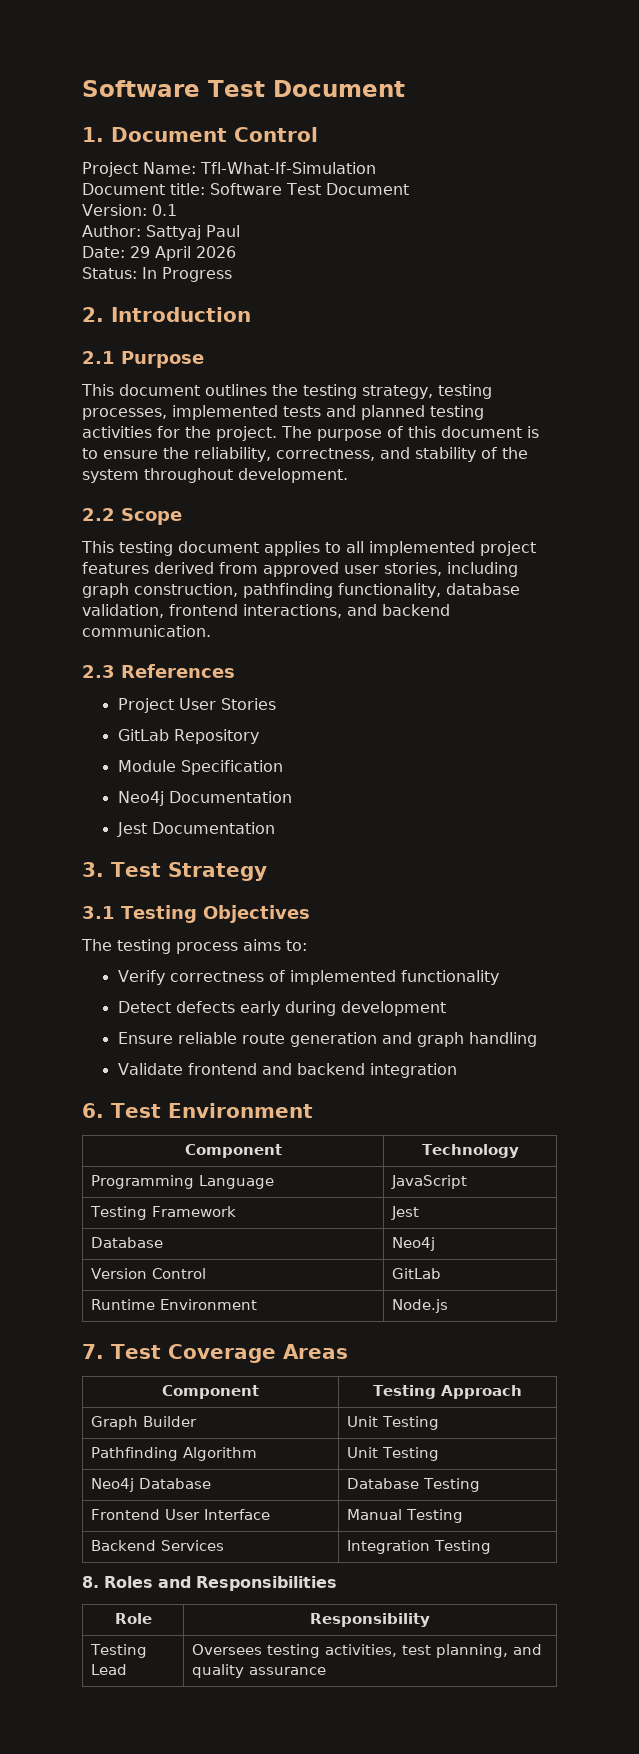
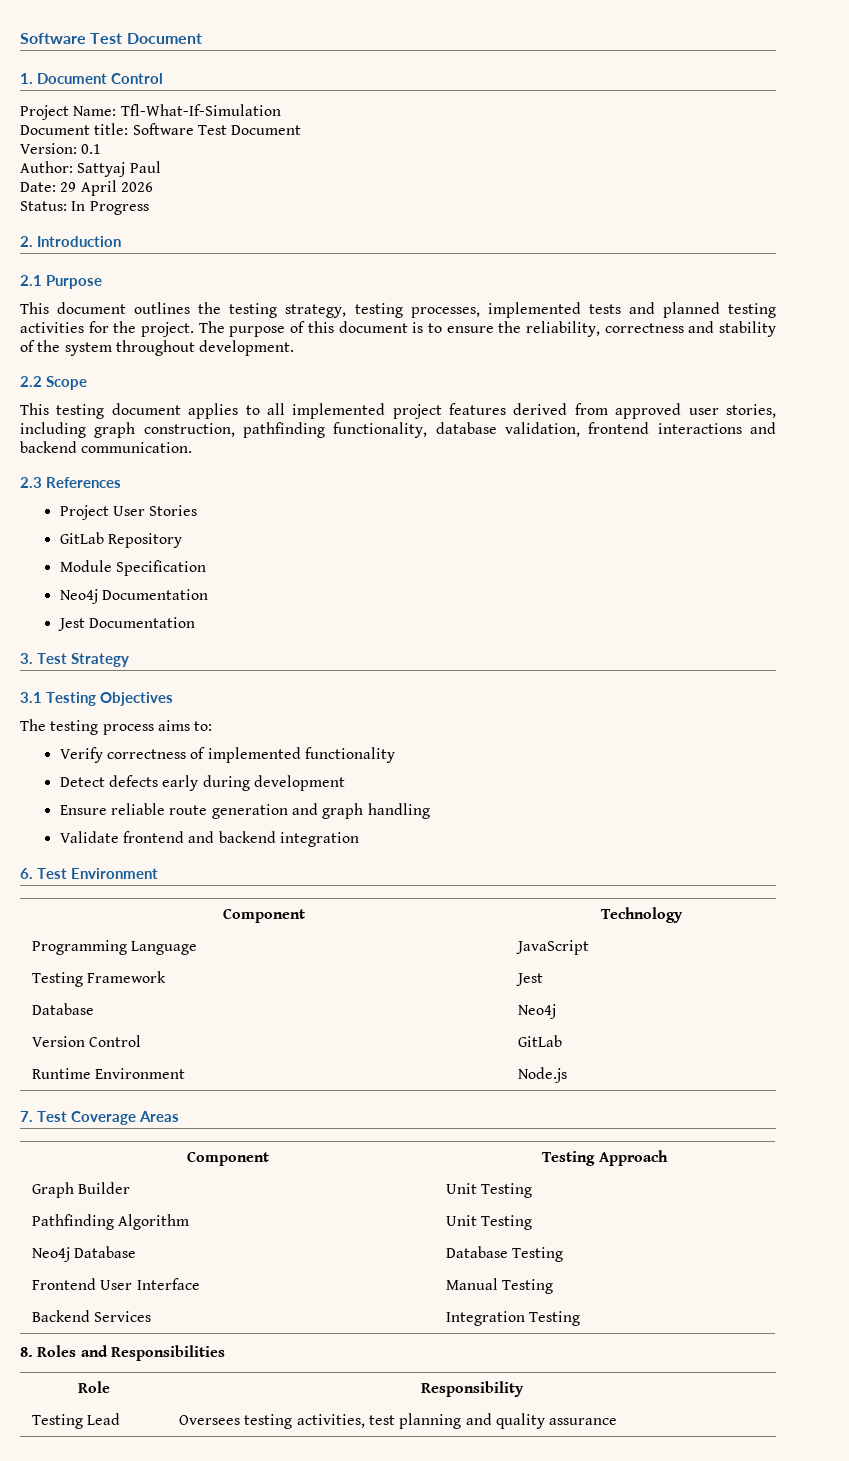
[276,448,375,461] correctness, -> [604,323,684,333] correctness
[243,604,342,618] interactions, -> [657,423,742,434] interactions
[436,1644,509,1658] planning, -> [399,1413,462,1429] planning

